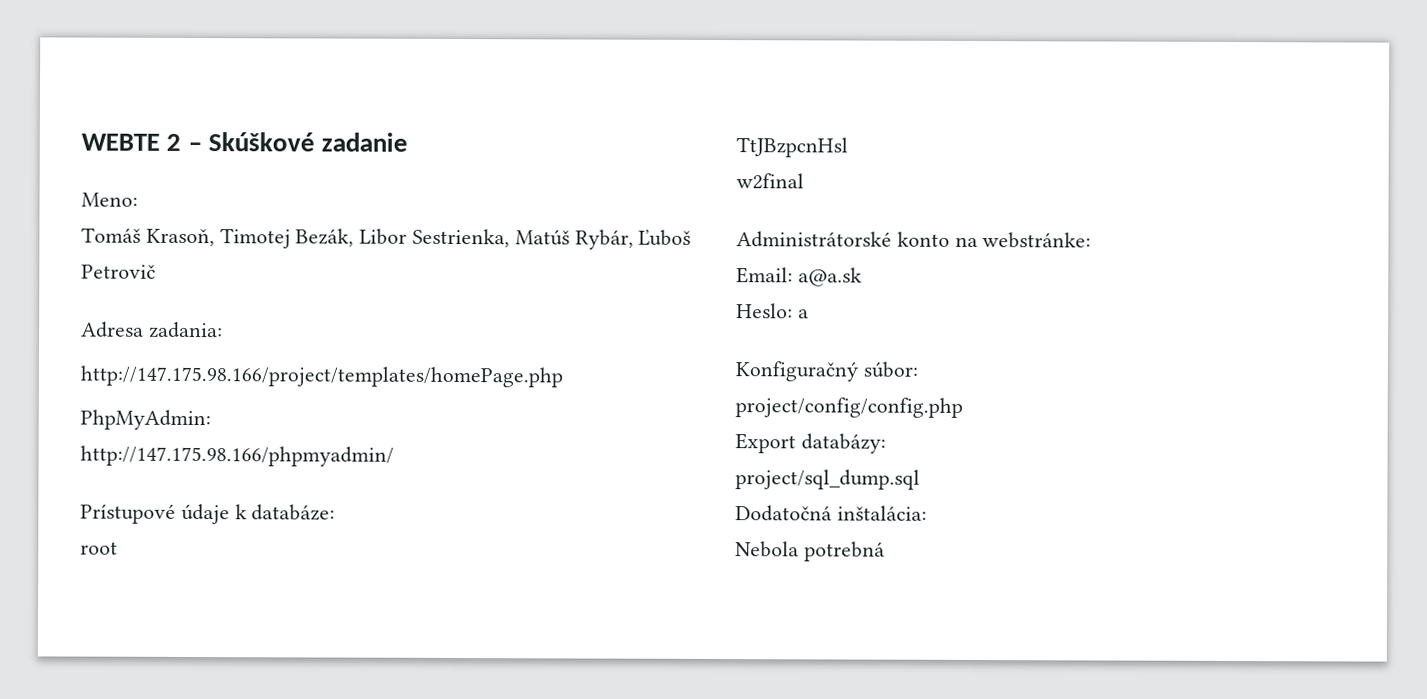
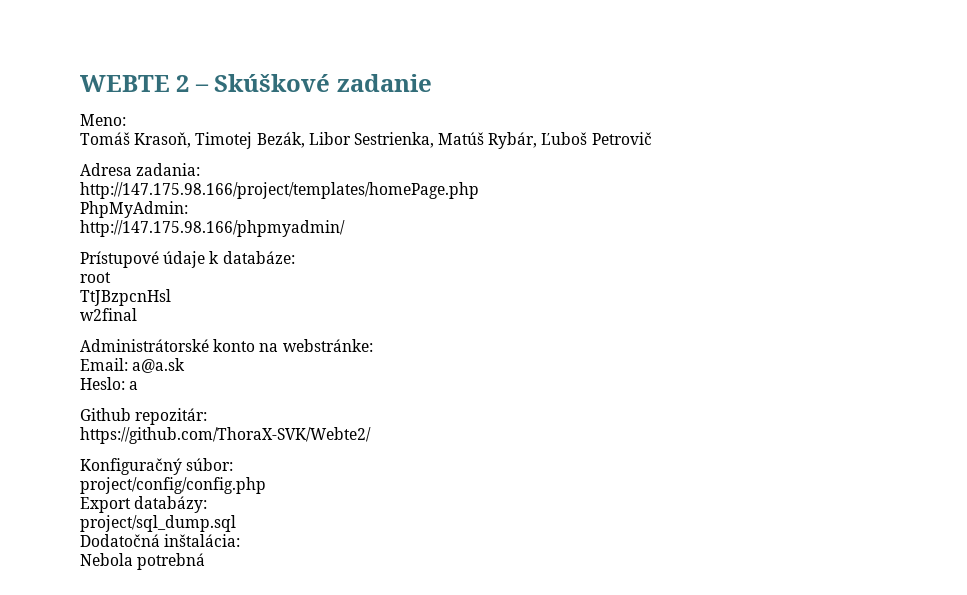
(809, 314) none -> [80,408,208,425] [80,427,371,444] // Github repozitár: // https://github.com/ThoraX-SVK/Webte2/

